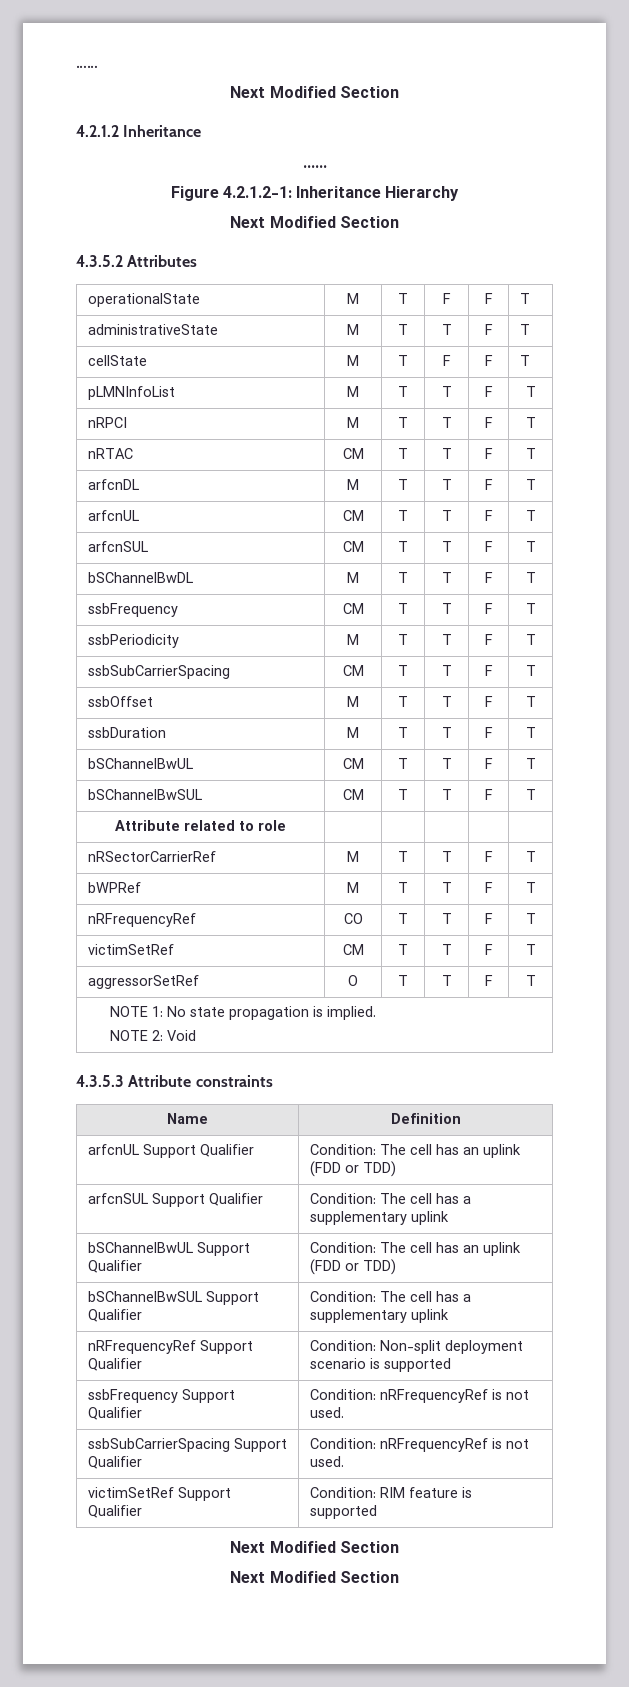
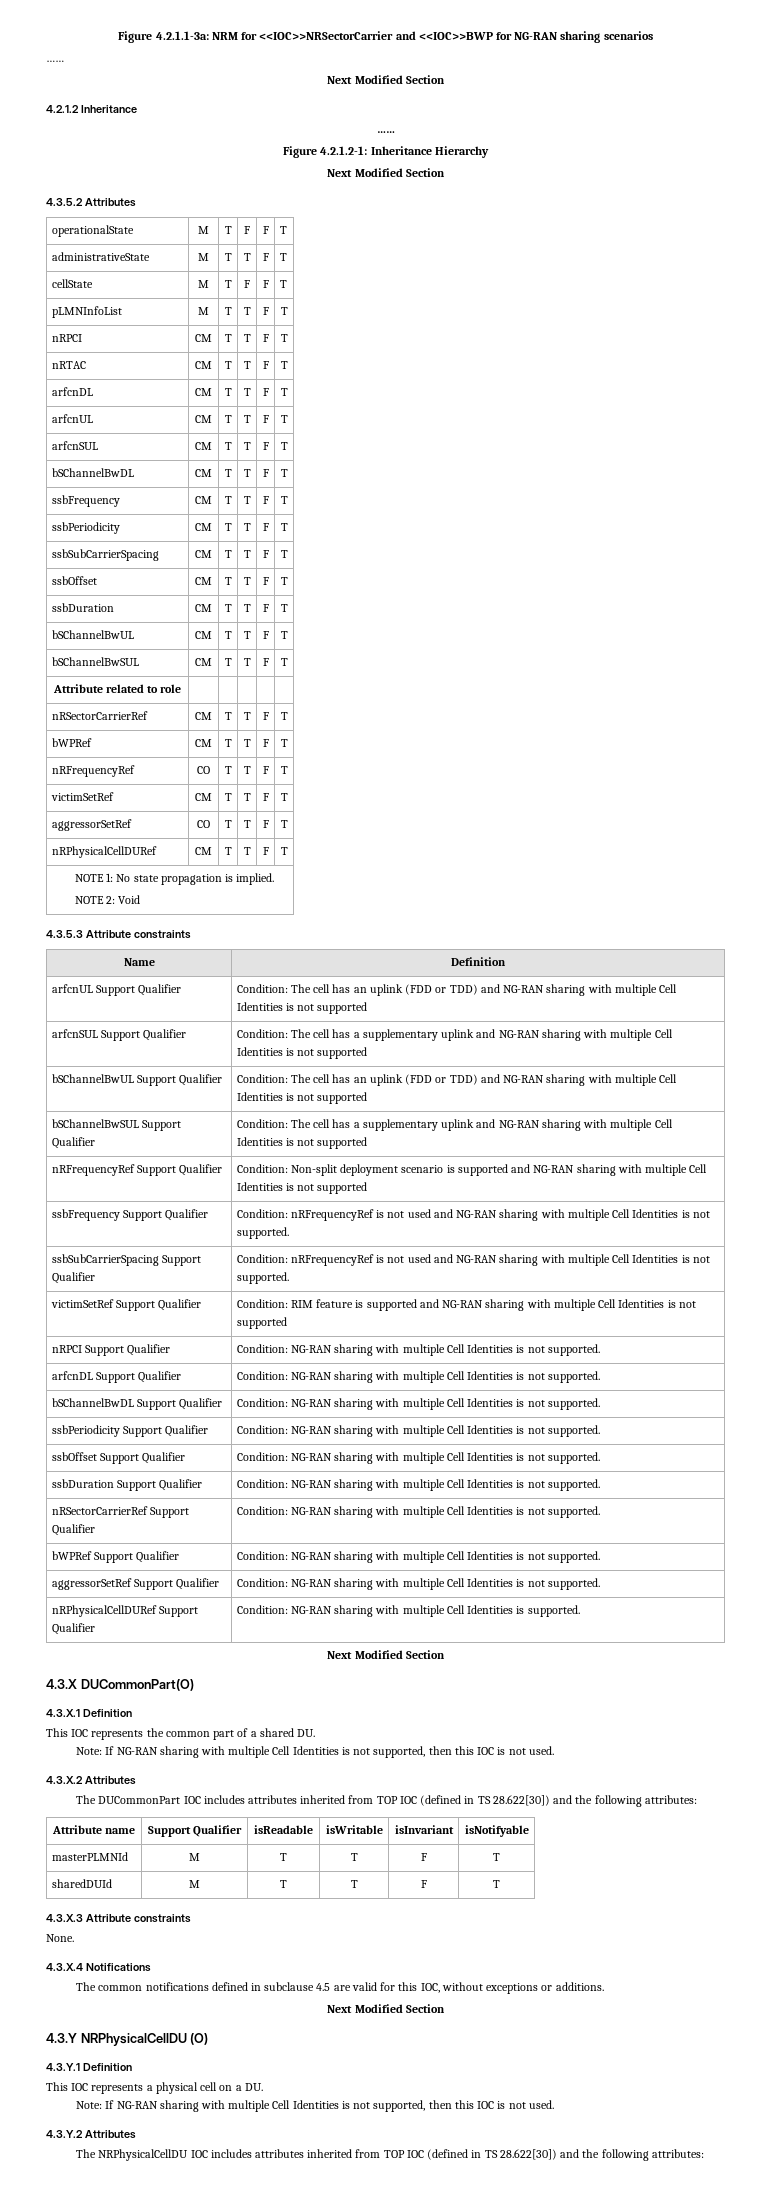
(76, 66) none -> [118,31,653,43] Figure 4.2.1.1-3a: NRM for <<IOC>>NRSectorCarrier and <<IOC>>BWP for NG-RAN sharing scenarios //
[347,417,359,428] M -> [195,334,212,342] CM
[347,479,359,490] M -> [195,388,212,396] CM
[347,572,359,583] M -> [195,469,212,477] CM
[347,634,359,645] M -> [195,523,212,531] CM
[347,696,359,707] M -> [195,577,212,585] CM
[347,727,359,738] M -> [195,604,212,612] CM
[347,851,359,862] M -> [195,712,212,720] CM
[347,882,359,893] M -> [195,739,212,747] CM
[348,975,358,986] O -> [197,820,210,828] [224,820,232,828] [243,820,251,828] [262,820,269,828] [280,820,288,828] [51,846,157,858] [195,847,212,855] CO | T | T | F | T // nRPhysicalCellDURef | CM
(396, 1169) none -> [480,984,677,996] [236,1002,368,1014] and NG-RAN sharing with multiple Cell Identities is not supported
(449, 1218) none -> [476,1029,673,1041] [236,1047,368,1059] and NG-RAN sharing with multiple Cell Identities is not supported
(396, 1267) none -> [480,1074,677,1086] [236,1092,368,1104] and NG-RAN sharing with multiple Cell Identities is not supported
(449, 1316) none -> [476,1119,673,1131] [236,1137,368,1149] and NG-RAN sharing with multiple Cell Identities is not supported
(451, 1365) none -> [511,1164,708,1176] [236,1182,368,1194] and NG-RAN sharing with multiple Cell Identities is not supported
[309,1407,344,1418] used. -> [407,1209,710,1221] [236,1227,289,1239] used and NG-RAN sharing with multiple Cell Identities is not supported.
[309,1456,344,1467] used. -> [407,1254,710,1266] [236,1272,289,1284] used and NG-RAN sharing with multiple Cell Identities is not supported.
[230,1541,399,1553] [230,1571,399,1583] // Next Modified Section // Next Modified Section -> [419,1299,696,1311] [236,1317,287,1329] [51,1344,171,1356] [236,1344,600,1356] [51,1371,182,1383] [236,1371,600,1383] [51,1398,223,1410] [236,1398,600,1410] [51,1425,209,1437] [236,1425,600,1437] [51,1452,186,1464] [236,1452,600,1464] [51,1479,203,1491] [236,1479,600,1491] [51,1506,189,1518] [51,1524,95,1536] [236,1506,600,1518] [51,1551,180,1563] [236,1551,600,1563] [51,1578,220,1590] [236,1578,600,1590] [51,1605,198,1617] [51,1623,95,1635] [236,1605,580,1617] [327,1650,445,1659] [46,1679,194,1691] [46,1709,132,1717] [46,1728,316,1740] [76,1746,554,1758] [46,1776,136,1785] [76,1795,697,1807] [51,1825,136,1834] [147,1825,243,1837] [254,1825,313,1834] [325,1825,383,1834] [394,1825,454,1834] [464,1825,529,1837] [51,1852,128,1861] [189,1853,200,1861] [280,1853,287,1861] [350,1853,358,1861] [420,1853,427,1861] [493,1853,500,1861] [51,1879,112,1888] [189,1880,200,1888] [280,1880,287,1888] [350,1880,358,1888] [420,1880,427,1888] [493,1880,500,1888] [46,1914,191,1923] [46,1934,74,1942] [46,1963,151,1972] [76,1982,604,1994] [327,2004,445,2013] [46,2033,209,2046] [46,2063,132,2071] [46,2082,263,2094] [76,2100,554,2112] [46,2130,136,2139] [76,2149,704,2161] and NG-RAN sharing with multiple Cell Identities is not supported // nRPCI Support Qualifier | Condition: NG-RAN sharing with multiple Cell Identities is not supported. // arfcnDL Support Qualifier | Condition: NG-RAN sharing with multiple Cell Identities is not supported. // bSChannelBwDL Support Qualifier | Condition: NG-RAN sharing with multiple Cell Identities is not supported. // ssbPeriodicity Support Qualifier | Condition: NG-RAN sharing with multiple Cell Identities is not supported. // ssbOffset Support Qualifier | Condition: NG-RAN sharing with multiple Cell Identities is not supported. // ssbDuration Support Qualifier | Condition: NG-RAN sharing with multiple Cell Identities is not supported. // nRSectorCarrierRef Support Qualifier | Condition: NG-RAN sharing with multiple Cell Identities is not supported. // bWPRef Support Qualifier | Condition: NG-RAN sharing with multiple Cell Identities is not supported. // aggressorSetRef Support Qualifier | Condition: NG-RAN sharing with multiple Cell Identities is not supported. // nRPhysicalCellDURef Support Qualifier | Condition: NG-RAN sharing with multiple Cell Identities is supported. // Next Modified Section // 4.3.X DUCommonPart(O) // 4.3.X.1 Definition // This IOC represents the common part of a shared DU. // Note: If NG-RAN sharing with multiple Cell Identities is not supported, then this IOC is not used. // 4.3.X.2 Attributes // The DUCommonPart IOC includes attributes inherited from TOP IOC (defined in TS 28.622[30]) and the following attributes: // Attribute name | Support Qualifier | isReadable | isWritable | isInvariant | isNotifyable // masterPLMNId | M | T | T | F | T // sharedDUId | M | T | T | F | T // 4.3.X.3 Attribute constraints // None. // 4.3.X.4 Notifications // The common notifications defined in subclause 4.5 are valid for this IOC, without exceptions or additions. // Next Modified Section // 4.3.Y NRPhysicalCellDU (O) // 4.3.Y.1 Definition // This IOC represents a physical cell on a DU. // Note: If NG-RAN sharing with multiple Cell Identities is not supported, then this IOC is not used. // 4.3.Y.2 Attributes // The NRPhysicalCellDU IOC includes attributes inherited from TOP IOC (defined in TS 28.622[30]) and the following attributes:

